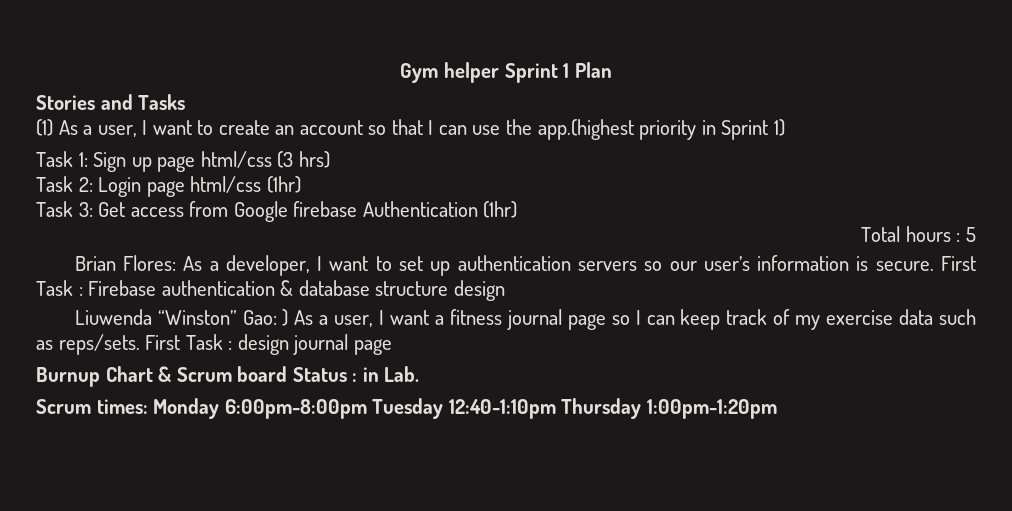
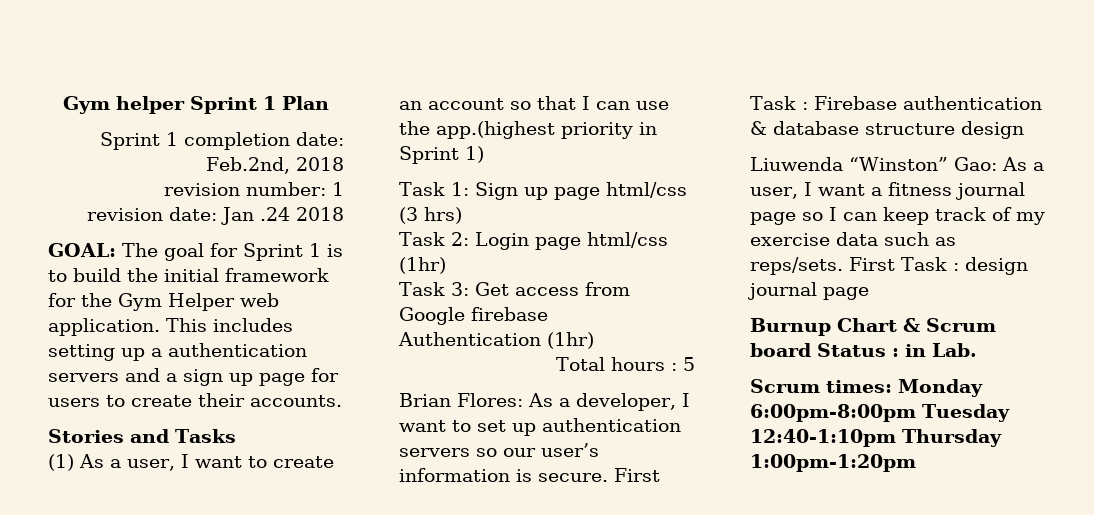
(612, 70) none -> [100,132,344,150] [206,157,344,174] [164,182,344,196] [87,207,344,225] [48,243,343,261] [48,268,329,282] [48,293,279,311] [48,318,293,336] [48,343,307,361] [48,368,339,386] [48,393,342,407] // Sprint 1 completion date: Feb.2nd, 2018 // revision number: 1 // revision date: Jan .24 2018 // GOAL: The goal for Sprint 1 is to build the initial framework for the Gym Helper web application. This includes setting up a authentication servers and a sign up page for users to create their accounts.
[282,309,289,326] ) -> (997, 164) none

